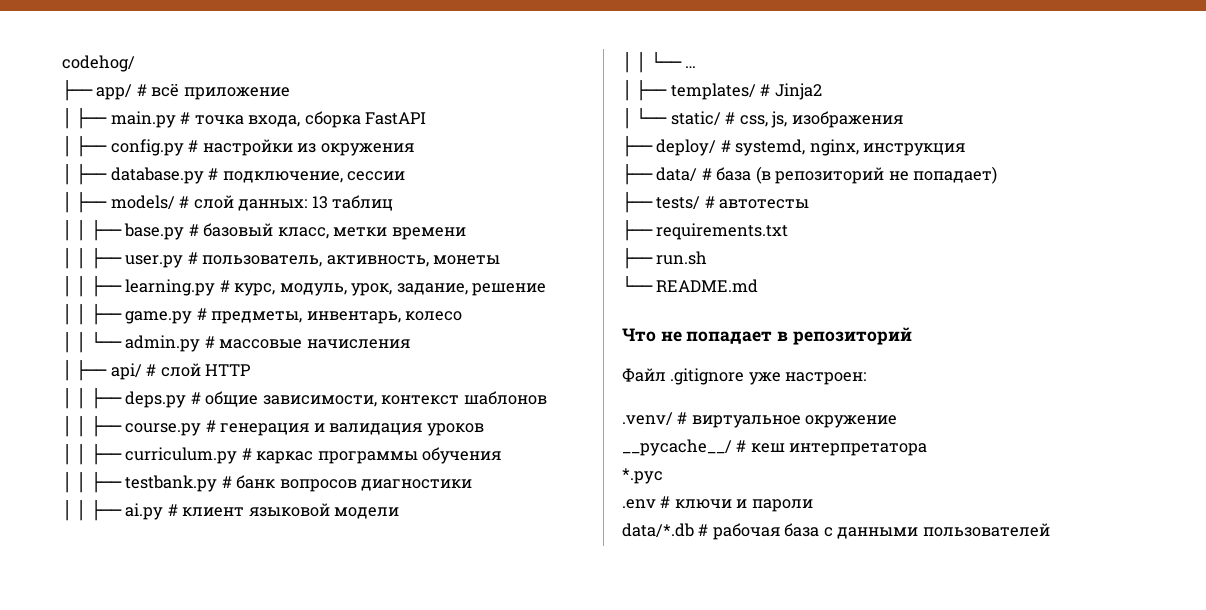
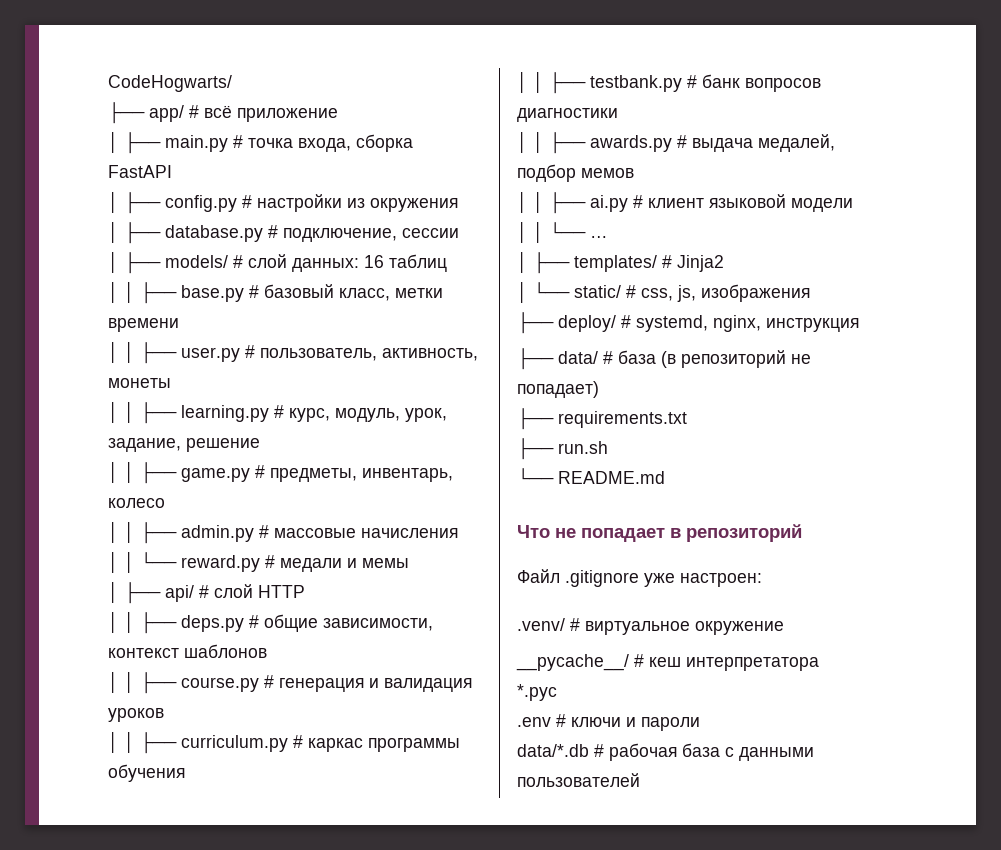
[62,55,135,72] codehog/ -> [108,75,232,92] CodeHogwarts/
[311,196,328,209] 13 -> [364,255,384,268] 16
[90,332,122,348] └── -> [140,522,177,544] ├──
(410, 344) none -> [108,552,409,573] // │ │ └── reward.py # медали и мемы
(473, 485) none -> [517,132,835,154] [517,164,634,182] // │ │ ├── awards.py # выдача медалей, подбор мемов
[622,192,810,213] // ├── tests/ # автотесты -> (599, 389) none

